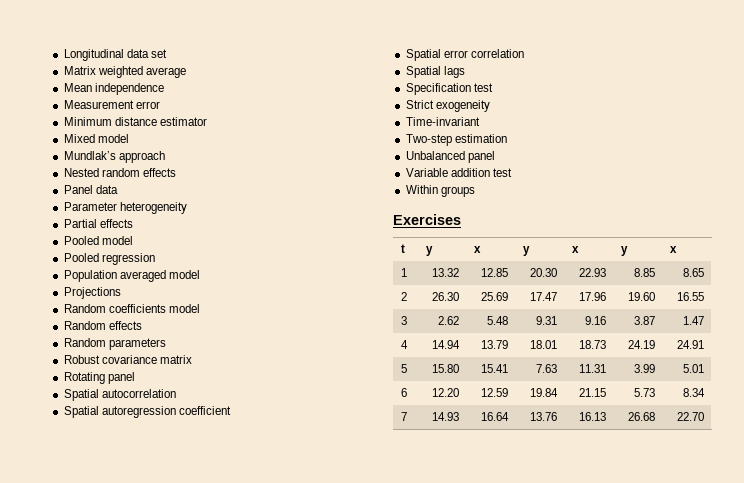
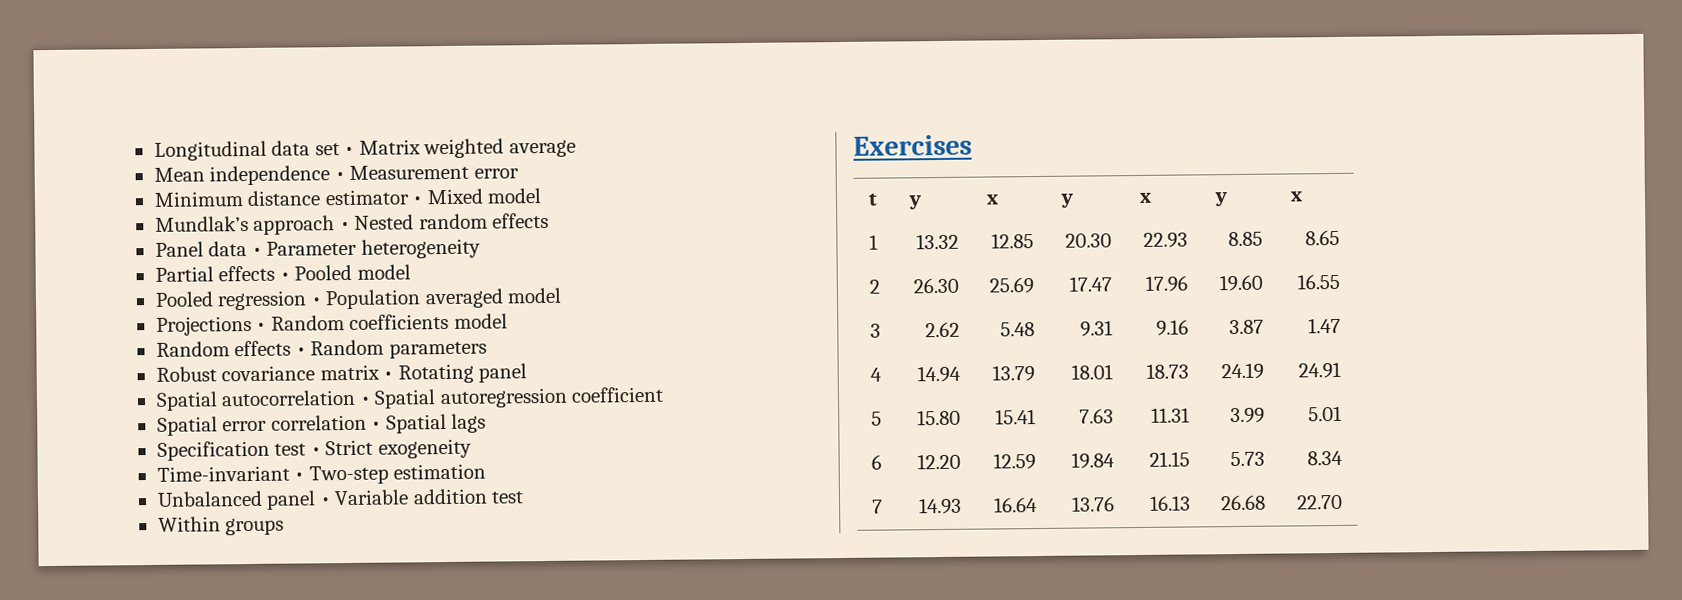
(167, 53) // -> [344,146,355,156] •
(164, 89) // -> [334,172,345,181] •
(207, 121) // -> [412,196,424,205] •
(165, 157) // -> [339,221,350,231] •
(118, 189) // -> [251,247,262,256] •
(133, 223) // -> [279,272,290,281] •
(155, 259) // -> [310,297,322,306] •
(121, 293) // -> [256,322,267,331] •
(142, 325) // -> [295,347,306,356] •
(192, 359) // -> [383,371,394,380] •
(176, 393) // -> [359,396,371,405] •
(524, 53) // -> [371,421,382,430] •
(493, 87) // -> [310,447,321,456] •
(480, 121) // -> [294,472,305,481] •
(495, 157) // -> [319,497,331,506] •

